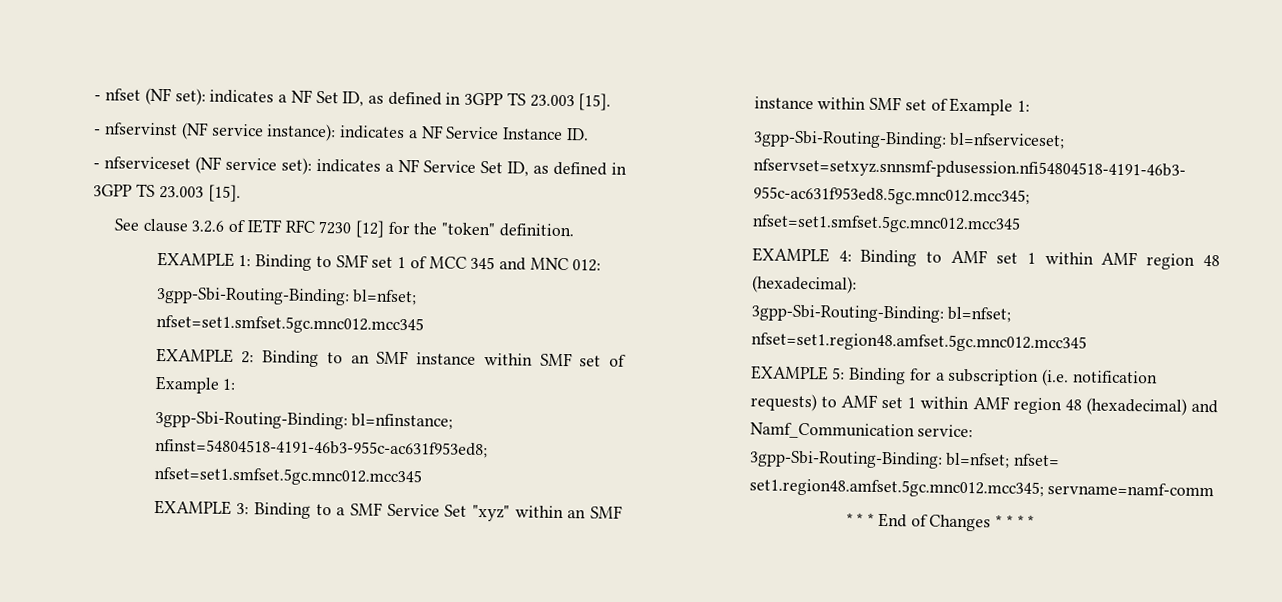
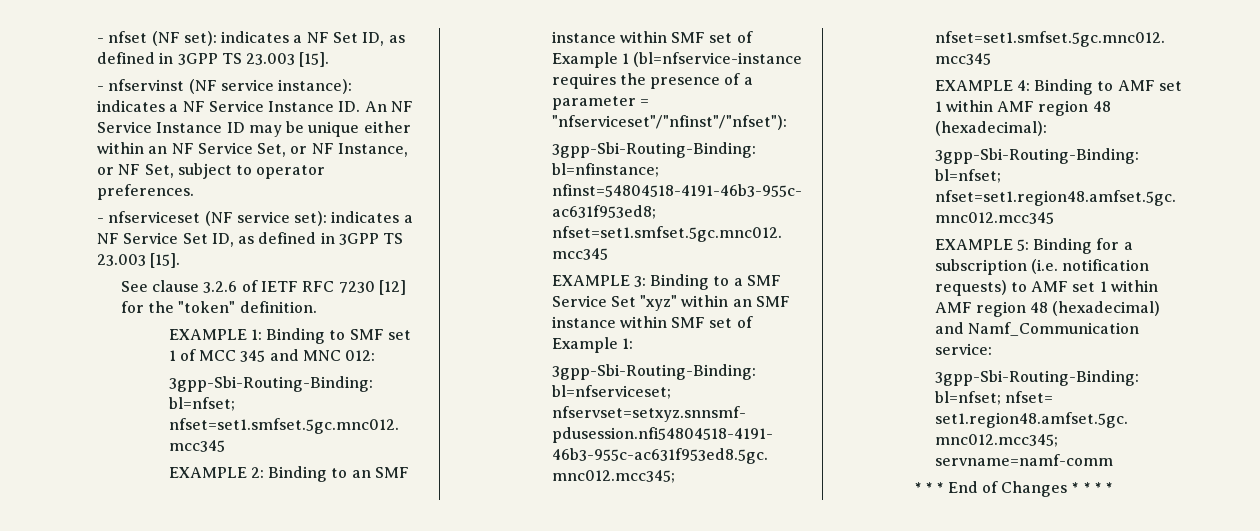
(589, 134) none -> [364,101,414,112] [96,121,411,137] [96,142,409,157] [96,163,326,179] [96,184,194,200] An NF Service Instance ID may be unique either within an NF Service Set, or NF Instance, or NF Set, subject to operator preferences.
[222,378,237,390] 1: -> [621,52,803,67] [551,73,753,89] [551,96,649,110] [551,115,787,130] 1 (bl=nfservice-instance requires the presence of a parameter = "nfserviceset"/"nfinst"/"nfset"):

